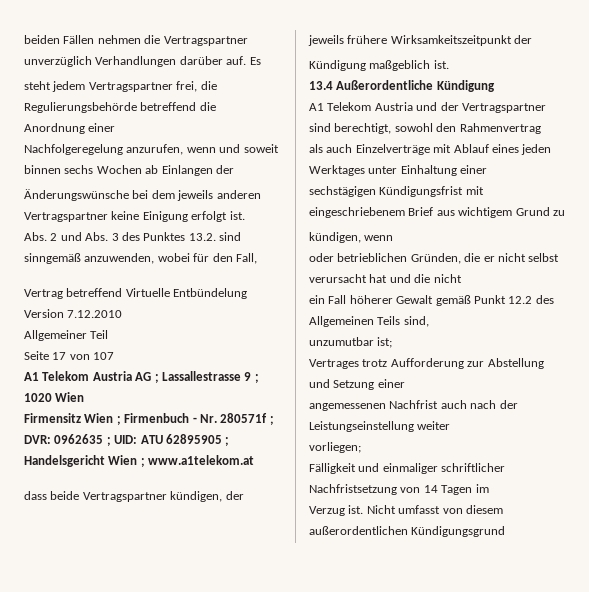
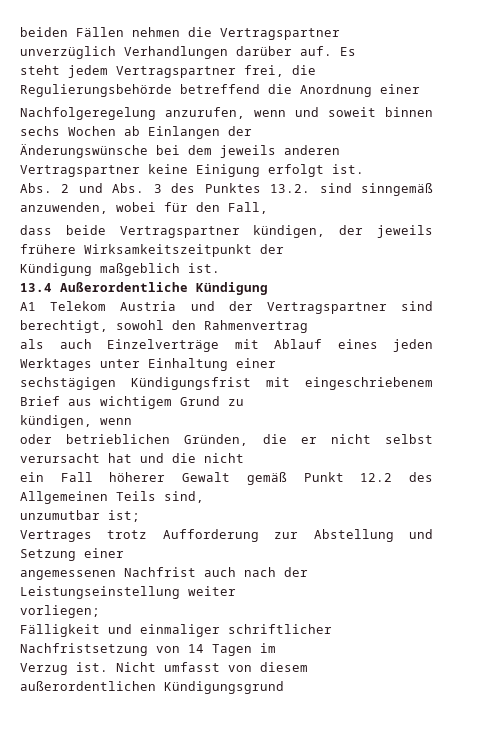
[24,288,248,299] [24,309,123,318] [24,330,109,341] [24,351,115,360] [24,371,259,383] [24,392,85,402] [24,413,274,425] [24,434,230,446] [24,455,255,467] // Vertrag betreffend Virtuelle Entbündelung Version 7.12.2010 // Allgemeiner Teil // Seite 17 von 107 // A1 Telekom Austria AG ; Lassallestrasse 9 ; 1020 Wien // Firmensitz Wien ; Firmenbuch - Nr. 280571f ; DVR: 0962635 ; UID: ATU 62895905 ; Handelsgericht Wien ; www.a1telekom.at -> (268, 208) none

